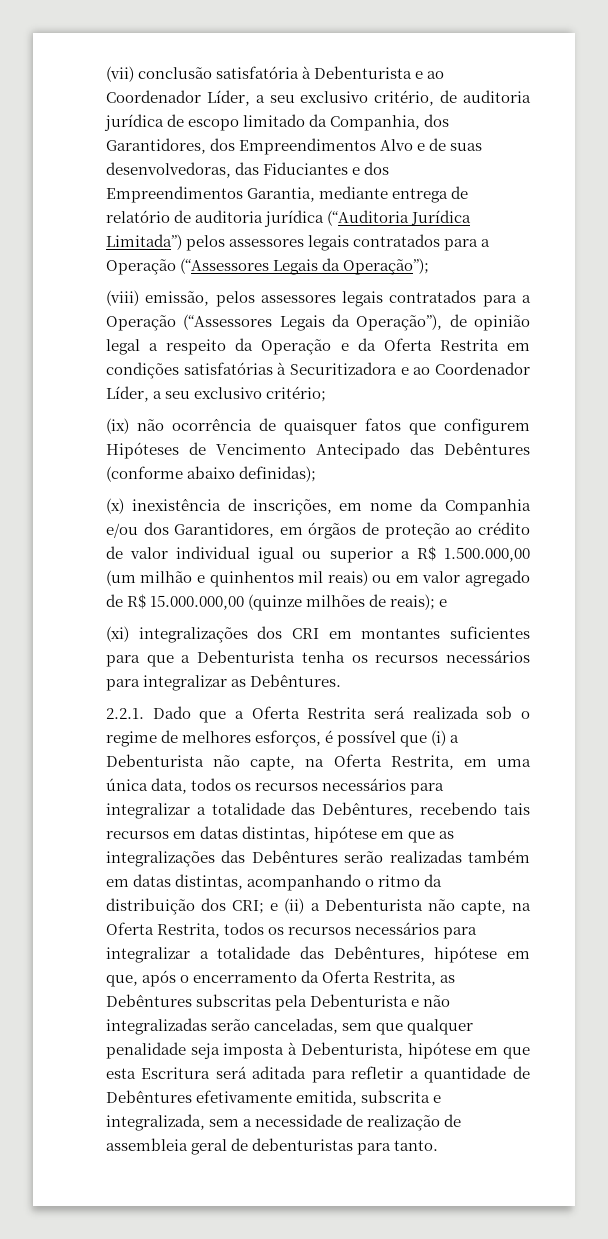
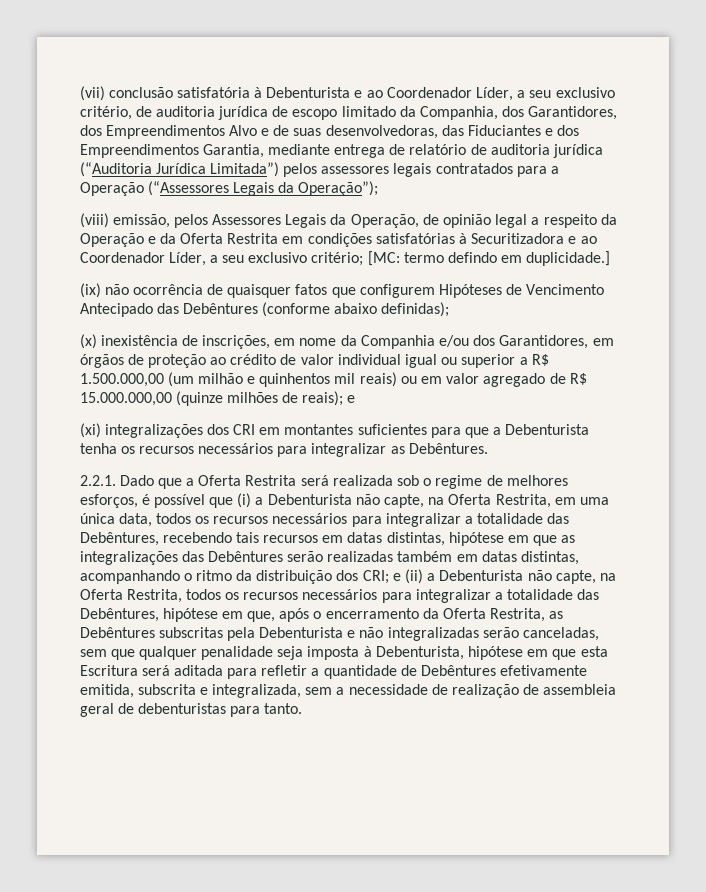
[260,290,532,307] [105,314,443,331] assessores legais contratados para a Operação (“Assessores Legais da Operação”), -> [212,214,419,228] Assessores Legais da Operação,
(327, 394) none -> [367,251,611,266] [MC: termo defindo em duplicidade.]

